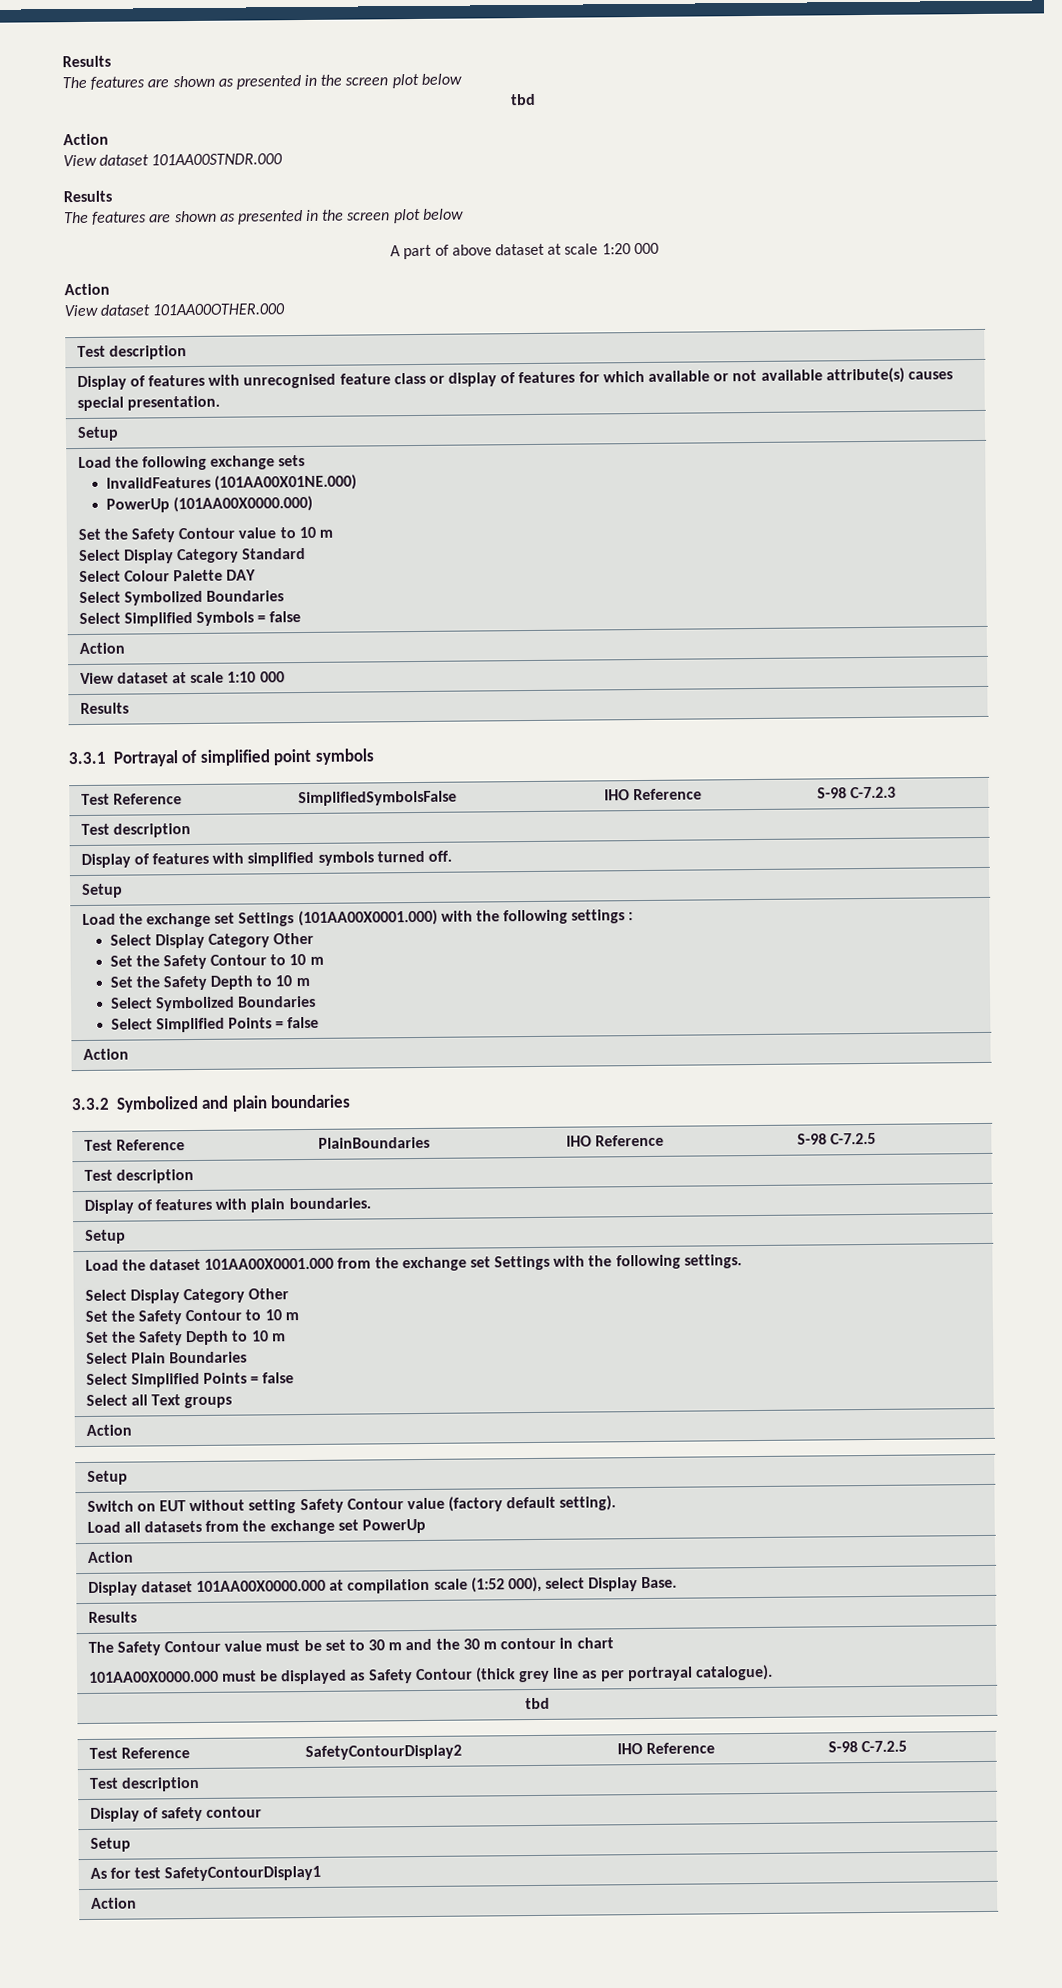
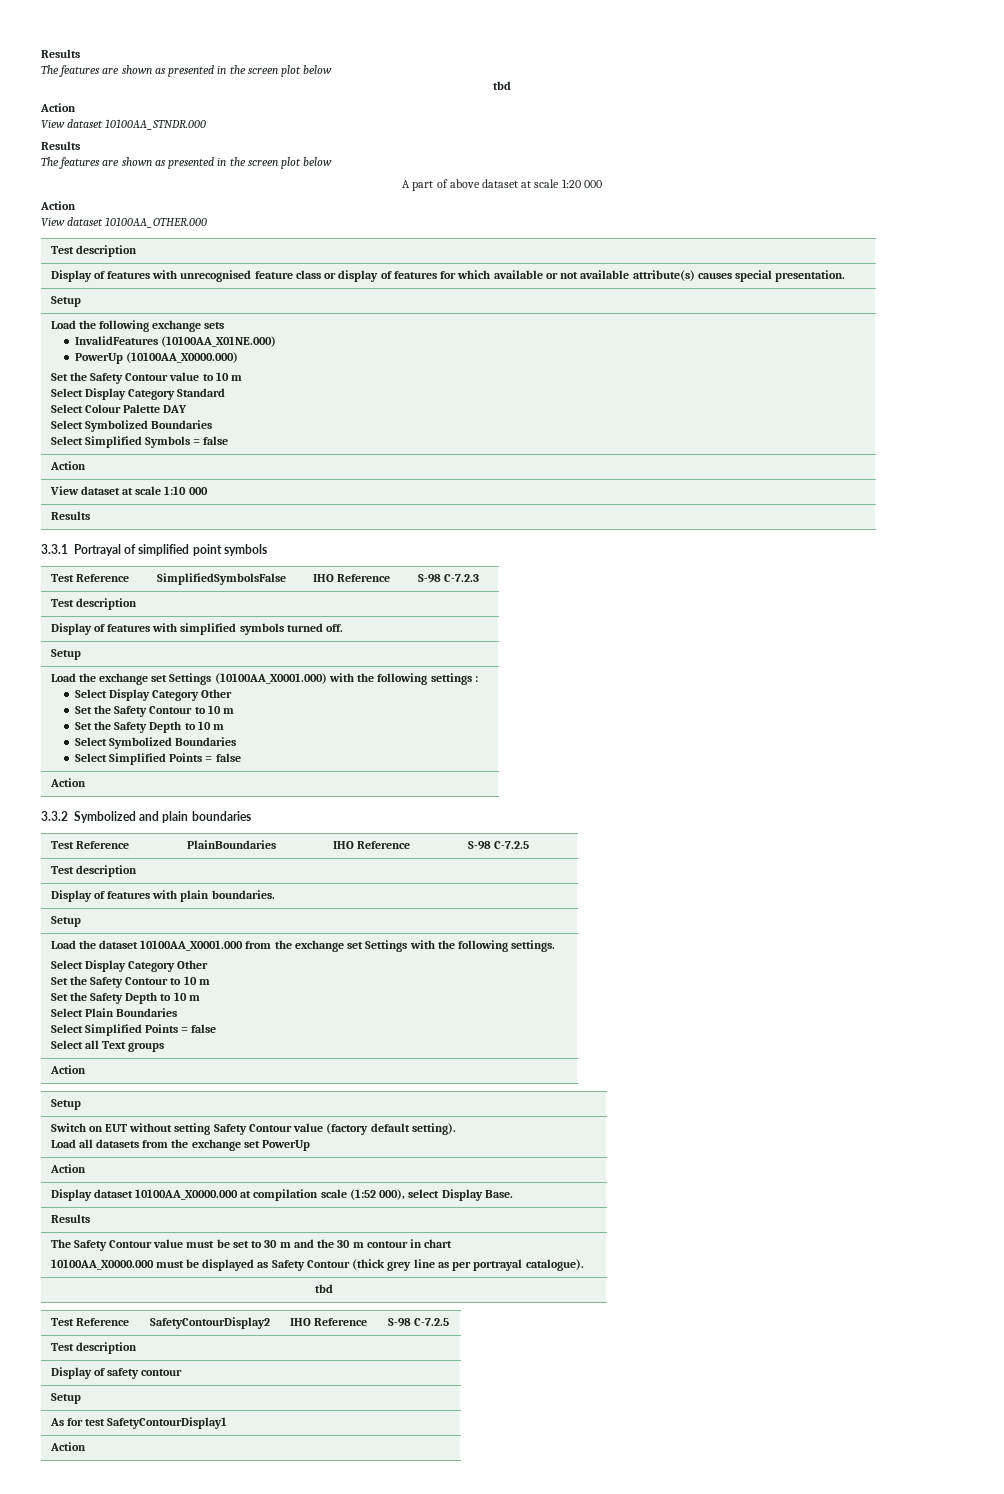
[151,153,284,166] 101AA00STNDR.000 -> [105,119,207,130] 10100AA_STNDR.000
[152,303,286,316] 101AA00OTHER.000 -> [105,217,208,228] 10100AA_OTHER.000
[213,474,357,491] [105,495,313,513] (101AA00X01NE.000) // PowerUp (101AA00X0000.000) -> [160,336,276,347] [74,352,238,364] (10100AA_X01NE.000) // PowerUp (10100AA_X0000.000)
[297,909,438,927] (101AA00X0001.000) -> [214,673,327,684] (10100AA_X0001.000)
[204,1257,335,1270] 101AA00X0001.000 -> [140,940,244,951] 10100AA_X0001.000
[196,1579,327,1593] 101AA00X0000.000 -> [135,1189,239,1200] 10100AA_X0000.000
[88,1670,219,1683] 101AA00X0000.000 -> [50,1259,154,1270] 10100AA_X0000.000

